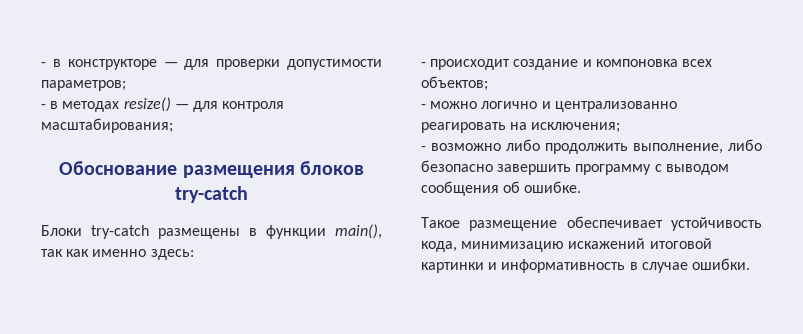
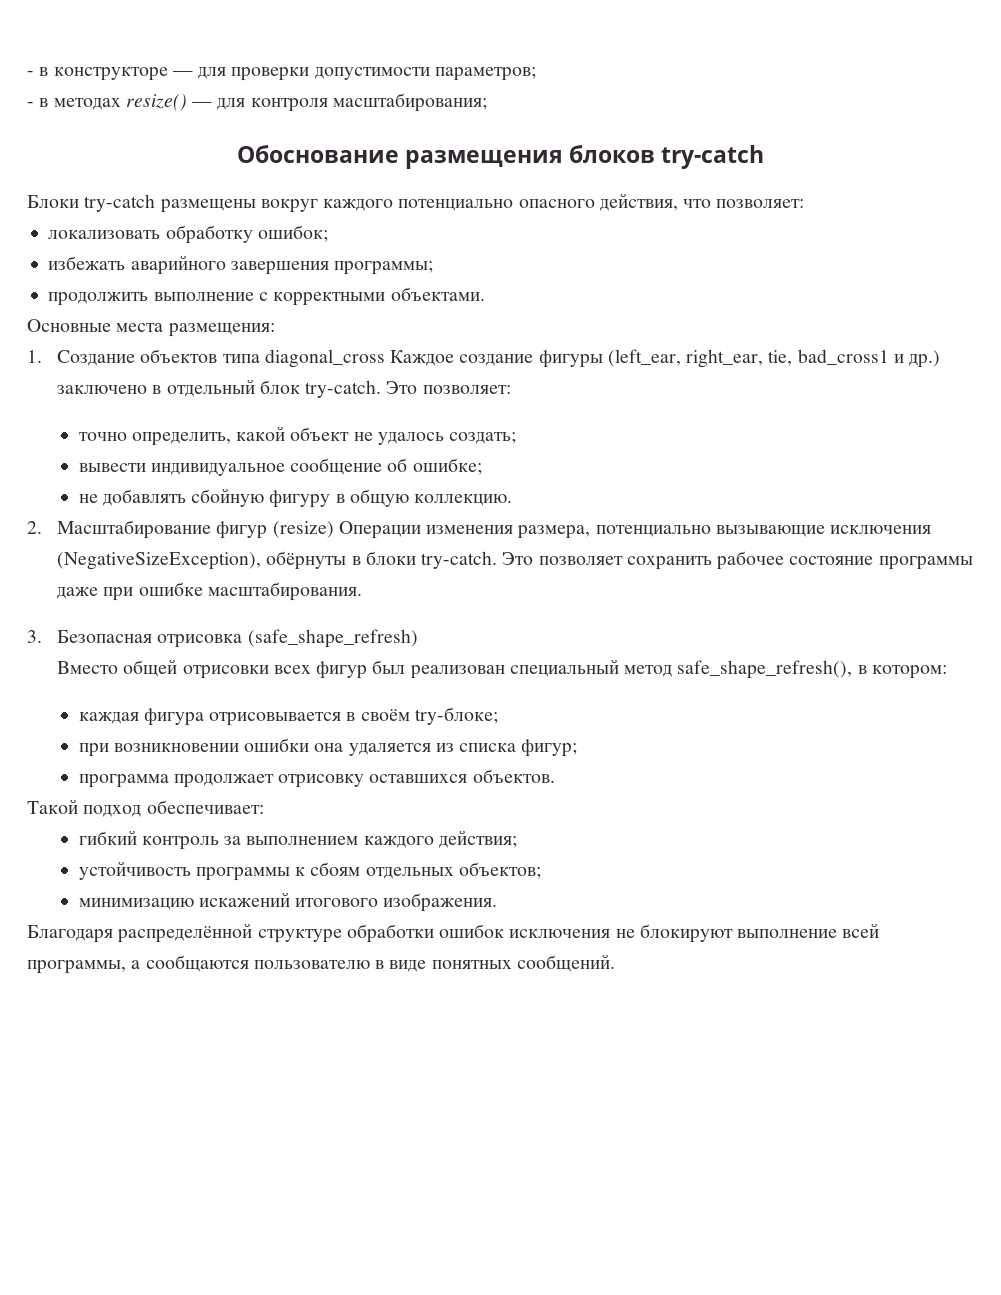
[249,224,382,239] [41,249,194,260] [421,59,712,70] [421,76,488,91] [421,101,677,112] [421,122,621,133] [421,139,762,154] [421,160,729,175] [421,181,582,196] [421,216,762,231] [421,238,712,252] [421,258,750,273] в функции main(), так как именно здесь: // - происходит создание и компоновка всех объектов; // - можно логично и централизованно реагировать на исключения; // - возможно либо продолжить выполнение, либо безопасно завершить программу с выводом сообщения об ошибке. // Такое размещение обеспечивает устойчивость кода, минимизацию искажений итоговой картинки и информативность в случае ошибки. -> [260,193,805,213] [48,225,328,244] [48,255,434,275] [48,287,485,306] [27,319,275,337] [27,349,941,368] [57,379,511,398] [78,426,517,446] [78,458,482,476] [78,488,513,508] [27,520,932,539] [57,551,973,570] [57,582,362,601] [27,629,418,648] [57,659,947,679] [78,707,498,726] [78,738,578,757] [78,769,555,788] [27,799,264,817] [78,830,517,850] [78,861,541,881] [78,892,498,912] [27,923,880,943] [27,954,615,974] вокруг каждого потенциально опасного действия, что позволяет: // локализовать обработку ошибок; // избежать аварийного завершения программы; // продолжить выполнение с корректными объектами. // Основные места размещения: // 1. Создание объектов типа diagonal_cross Каждое создание фигуры (left_ear, right_ear, tie, bad_cross1 и др.) заключено в отдельный блок try-catch. Это позволяет: // точно определить, какой объект не удалось создать; // вывести индивидуальное сообщение об ошибке; // не добавлять сбойную фигуру в общую коллекцию. // 2. Масштабирование фигур (resize) Операции изменения размера, потенциально вызывающие исключения (NegativeSizeException), обёрнуты в блоки try-catch. Это позволяет сохранить рабочее состояние программы даже при ошибке масштабирования. // 3. Безопасная отрисовка (safe_shape_refresh) // Вместо общей отрисовки всех фигур был реализован специальный метод safe_shape_refresh(), в котором: // каждая фигура отрисовывается в своём try-блоке; // при возникновении ошибки она удаляется из списка фигур; // программа продолжает отрисовку оставшихся объектов. // Такой подход обеспечивает: // гибкий контроль за выполнением каждого действия; // устойчивость программы к сбоям отдельных объектов; // минимизацию искажений итогового изображения. // Благодаря распределённой структуре обработки ошибок исключения не блокируют выполнение всей программы, а сообщаются пользователю в виде понятных сообщений.

